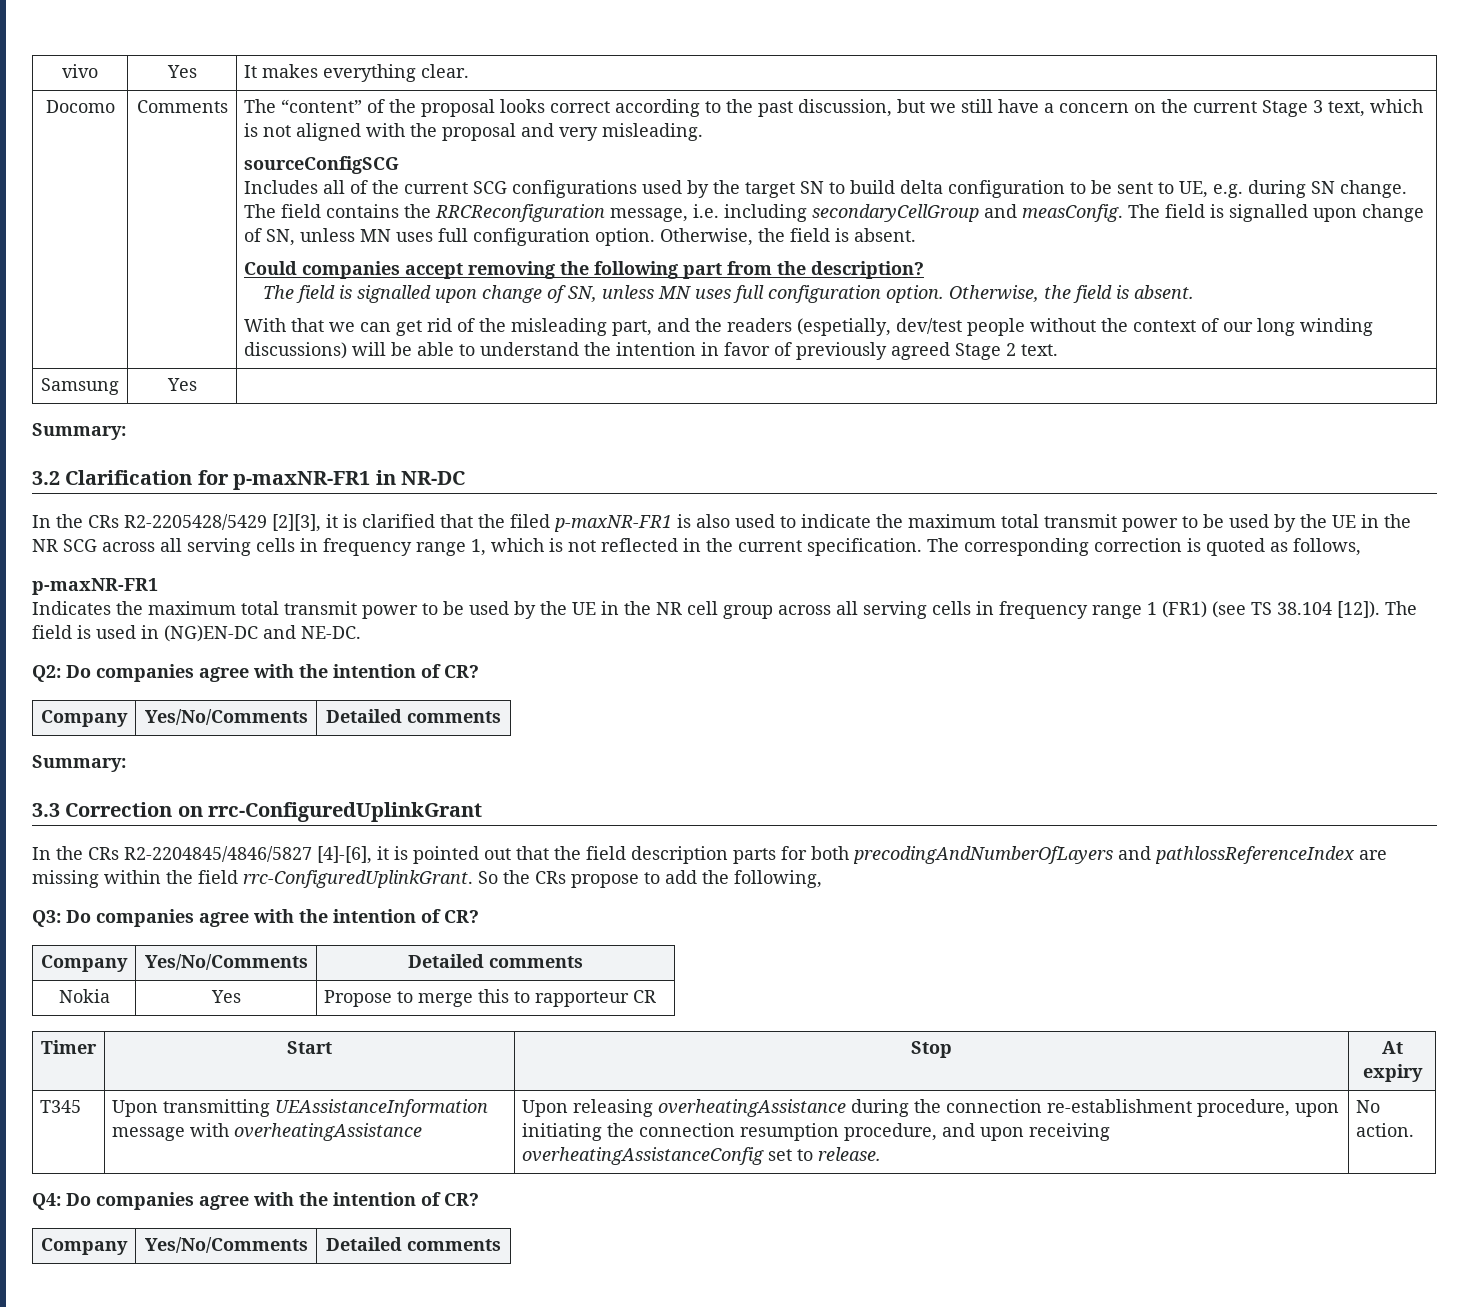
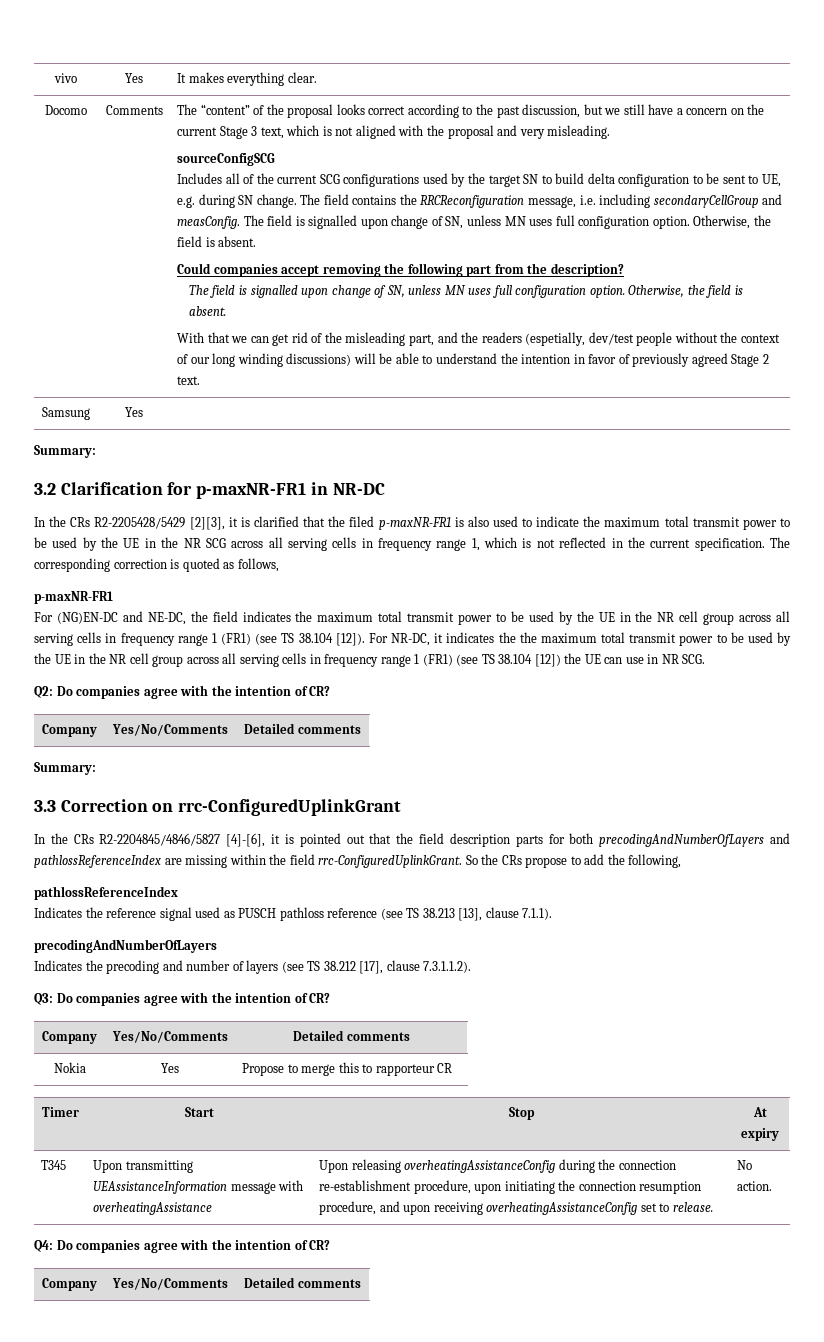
[32,601,111,615] Indicates -> [34,611,291,625] For (NG)EN-DC and NE-DC, the field indicates
[1385,601,1417,615] [32,625,361,642] The field is used in (NG)EN-DC and NE-DC. -> [368,632,791,646] [34,653,706,667] For NR-DC, it indicates the the maximum total transmit power to be used by the UE in the NR cell group across all serving cells in frequency range 1 (FR1) (see TS 38.104 [12]) the UE can use in NR SCG.
(822, 879) none -> [34,886,178,900] [34,907,553,921] [34,939,217,953] [34,960,472,974] // pathlossReferenceIndex // Indicates the reference signal used as PUSCH pathloss reference (see TS 38.213 [13], clause 7.1.1). // precodingAndNumberOfLayers // Indicates the precoding and number of layers (see TS 38.212 [17], clause 7.3.1.1.2).
[658,1099,847,1117] overheatingAssistance -> [404,1160,556,1173] overheatingAssistanceConfig

